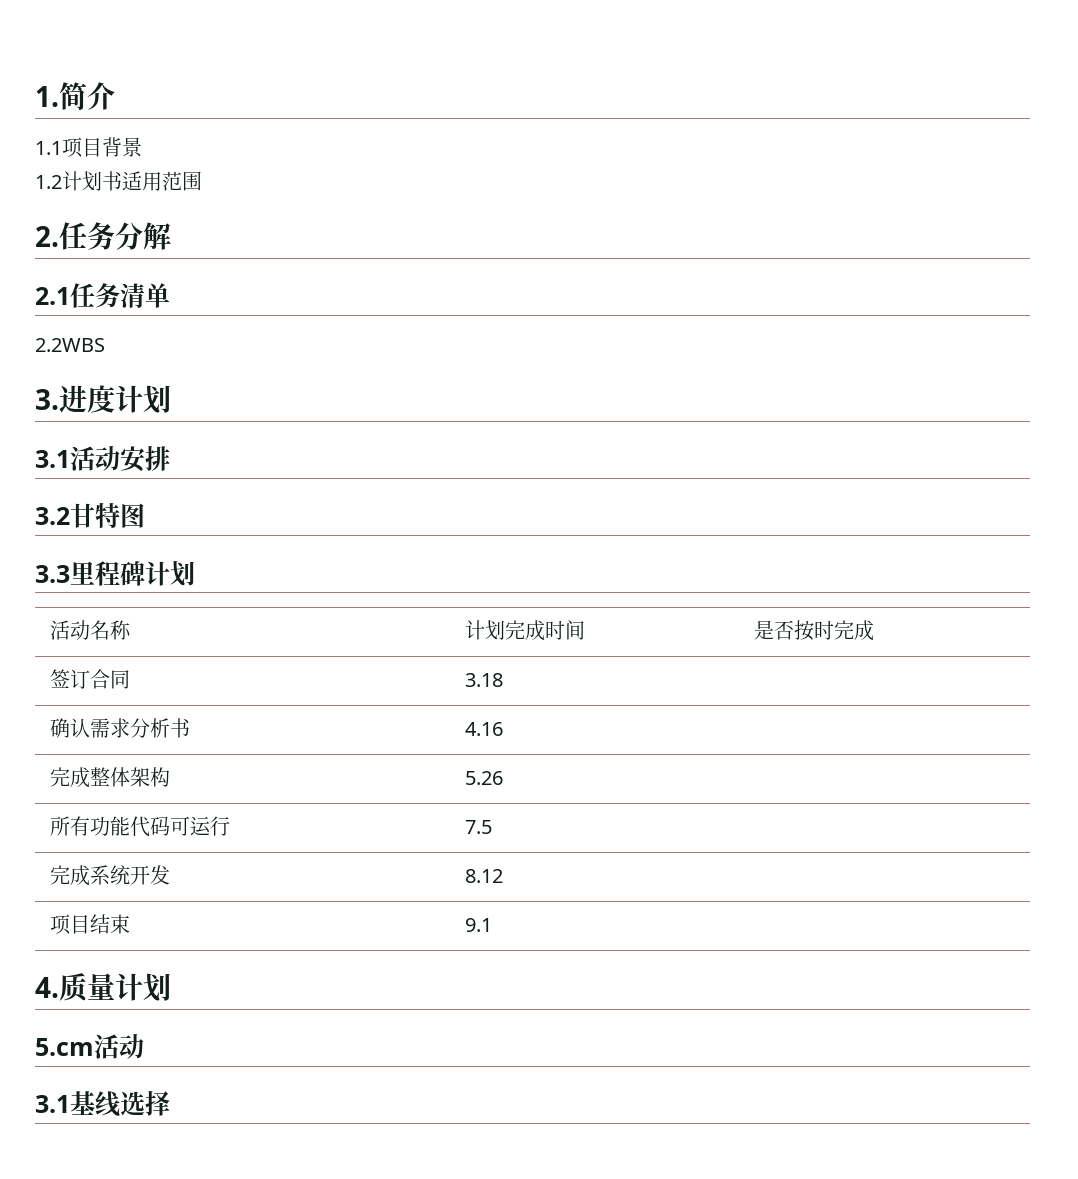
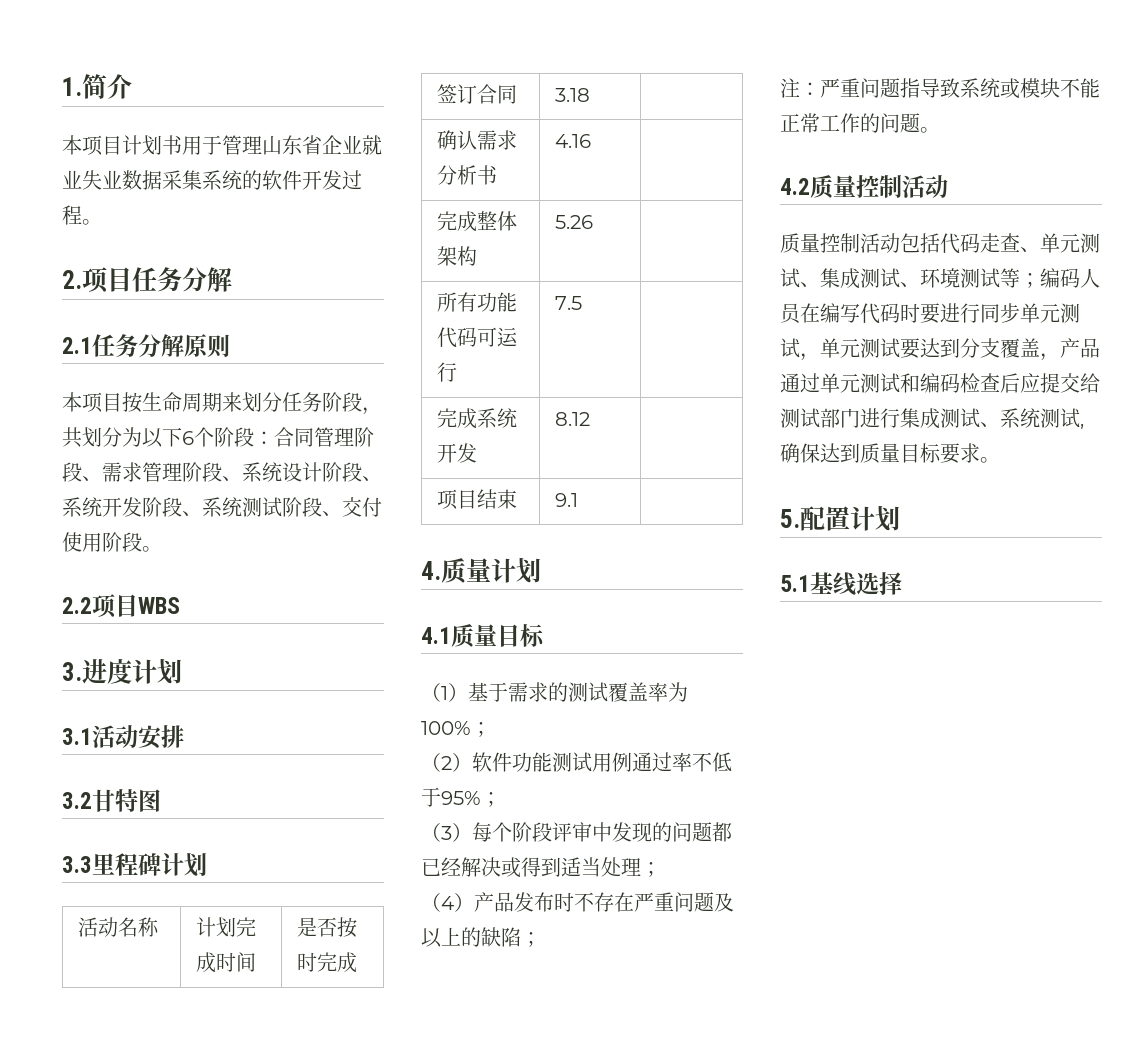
[35,137,142,158] [35,171,202,191] 1.1项目背景 // 1.2计划书适用范围 -> [62,135,382,156] [62,170,362,190] [62,205,102,225] 本项目计划书用于管理山东省企业就业失业数据采集系统的软件开发过程。
(59, 236) none -> [82,267,132,293] 项目
[120,283,170,308] [35,338,105,352] 清单 // 2.2WBS -> [138,334,230,358] [62,392,382,415] [62,427,374,448] [62,462,382,482] [62,497,382,517] [62,532,162,552] [62,594,180,618] 分解原则 // 本项目按生命周期来划分任务阶段，共划分为以下6个阶段：合同管理阶段、需求管理阶段、系统设计阶段、系统开发阶段、系统测试阶段、交付使用阶段。 // 2.2项目WBS
[35,1034,144,1059] [35,1095,70,1113] 5.cm活动 // 3.1 -> [421,624,545,647] [421,682,688,702] [421,721,491,737] [421,752,732,772] [421,787,501,807] [421,822,732,842] [421,857,661,878] [421,892,734,912] [421,927,541,948] [780,78,1100,99] [780,113,940,133] [780,175,948,198] [780,233,1100,254] [780,268,1100,289] [780,303,1080,324] [780,338,1100,361] [780,373,1100,393] [780,408,1084,429] [780,443,1000,464] [780,505,900,532] [780,575,810,592] 4.1质量目标 // （1）基于需求的测试覆盖率为100%； // （2）软件功能测试用例通过率不低于95%； // （3）每个阶段评审中发现的问题都已经解决或得到适当处理； // （4）产品发布时不存在严重问题及以上的缺陷； // 注：严重问题指导致系统或模块不能正常工作的问题。 // 4.2质量控制活动 // 质量控制活动包括代码走查、单元测试、集成测试、环境测试等；编码人员在编写代码时要进行同步单元测试，单元测试要达到分支覆盖，产品通过单元测试和编码检查后应提交给测试部门进行集成测试、系统测试,确保达到质量目标要求。 // 5.配置计划 // 5.1

